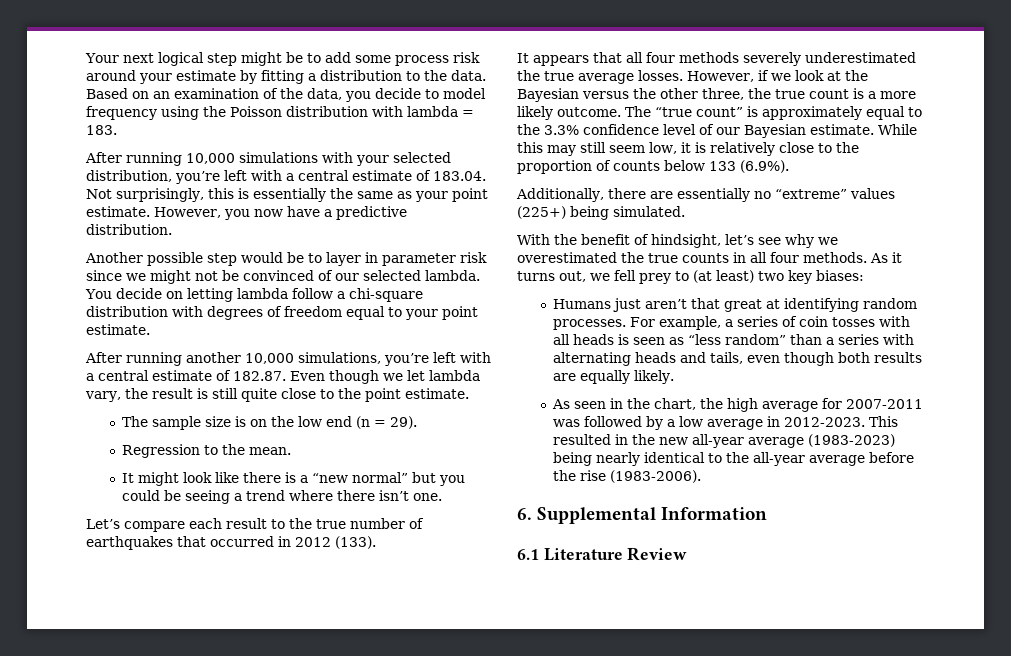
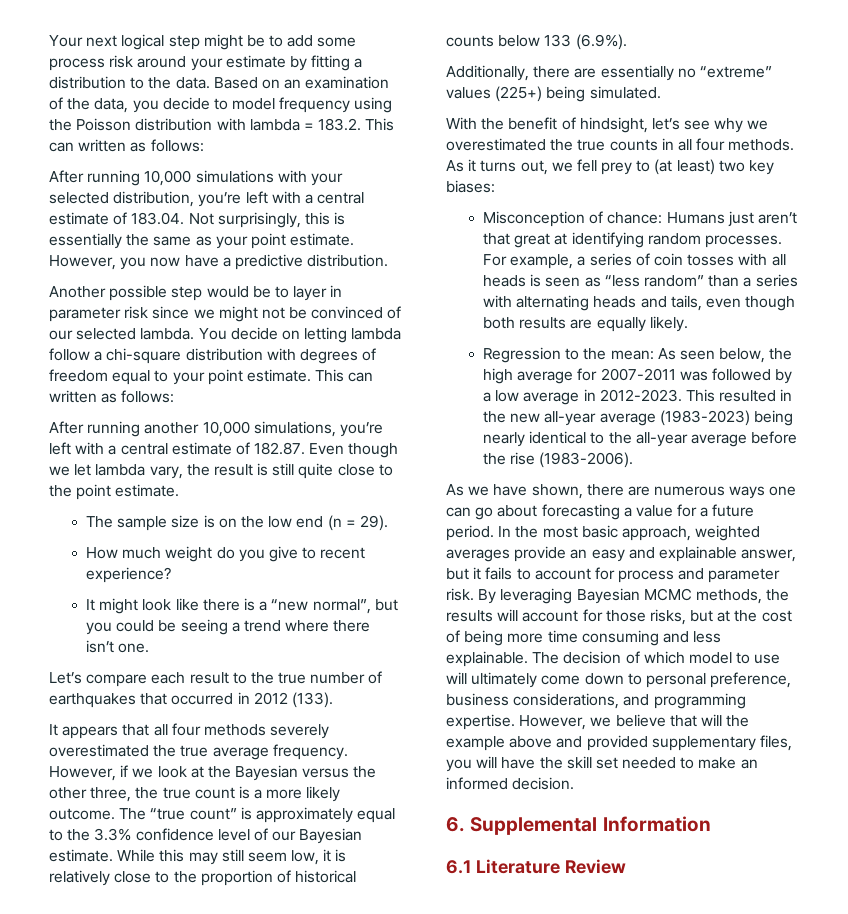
[86,125,117,135] 183. -> [318,118,395,131] [49,139,204,152] 183.2. This can written as follows:
(150, 329) none -> [315,369,374,382] [49,390,175,403] This can written as follows:
[122,444,292,458] Regression to the mean. -> [86,546,366,562] [86,567,172,583] How much weight do you give to recent experience?
[352,472,409,483] normal” -> [312,599,371,614] normal”,
[805,52,916,63] underestimated -> [49,744,149,757] overestimated
[638,70,683,81] losses. -> [272,744,348,760] frequency.
(611, 165) none -> [295,870,357,883] historical
(864, 275) none -> [483,211,663,227] Misconception of chance:
[552,398,697,410] As seen in the chart, -> [483,347,766,363] Regression to the mean: As seen below,
(702, 476) none -> [446,484,797,499] [446,504,755,520] [446,525,761,541] [446,546,797,562] [446,567,781,583] [446,588,790,604] [446,609,792,625] [446,630,722,646] [446,651,781,667] [446,672,792,688] [446,693,746,709] [446,714,750,730] [446,735,792,751] [446,756,758,772] [446,777,575,790] // As we have shown, there are numerous ways one can go about forecasting a value for a future period. In the most basic approach, weighted averages provide an easy and explainable answer, but it fails to account for process and parameter risk. By leveraging Bayesian MCMC methods, the results will account for those risks, but at the cost of being more time consuming and less explainable. The decision of which model to use will ultimately come down to personal preference, business considerations, and programming expertise. However, we believe that will the example above and provided supplementary files, you will have the skill set needed to make an informed decision.

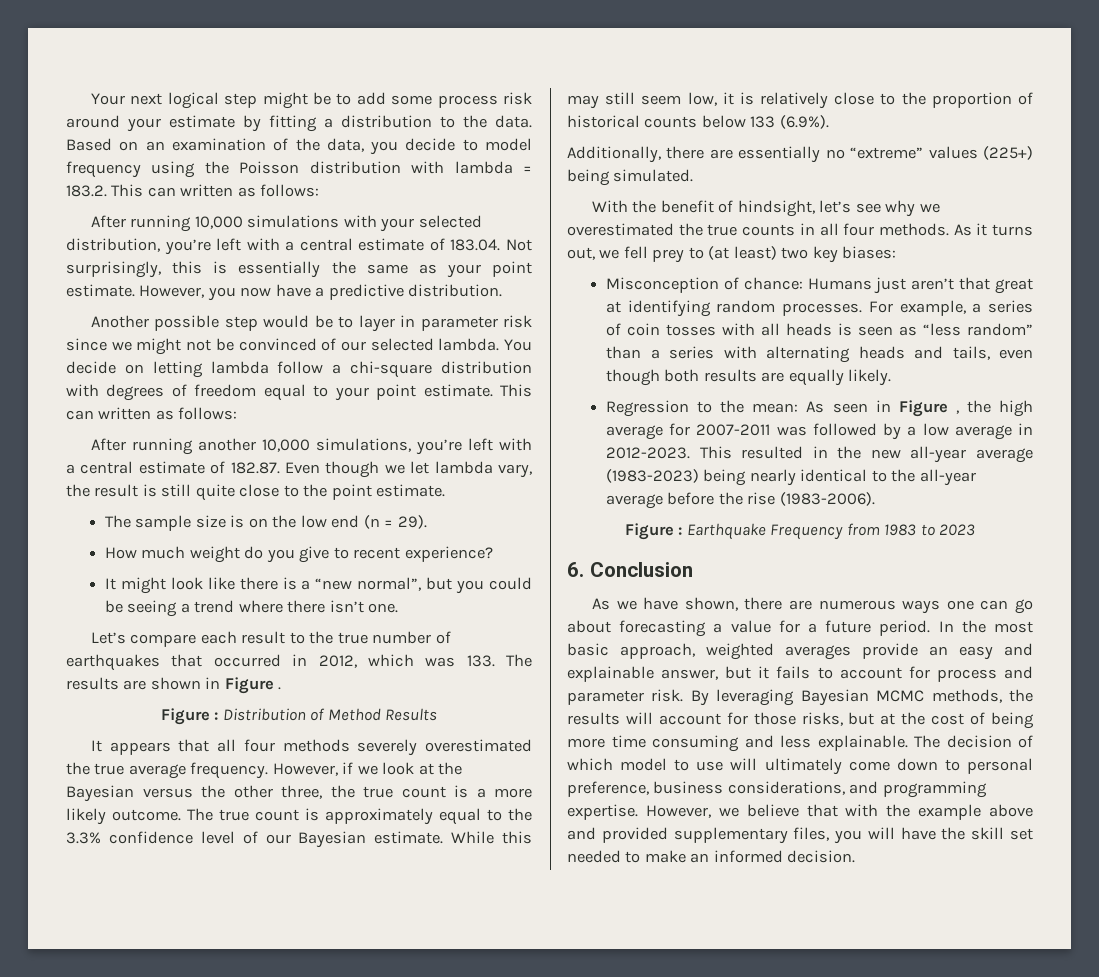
[253,692,333,708] 2012 (133). -> [318,654,532,668] [66,677,282,694] [160,708,438,725] 2012, which was 133. The results are shown in Figure . // Figure : Distribution of Method Results
[150,808,237,820] “true count” -> [219,809,299,821] true count
[719,348,766,363] below, -> [875,400,959,417] in Figure ,
(634, 460) none -> [624,523,976,540] [567,562,693,577] // Figure : Earthquake Frequency from 1983 to 2023 // 6. Conclusion
[700,714,722,726] will -> [845,804,879,817] with
[446,816,711,835] [446,859,626,874] // 6. Supplemental Information // 6.1 Literature Review -> (856, 856) none

